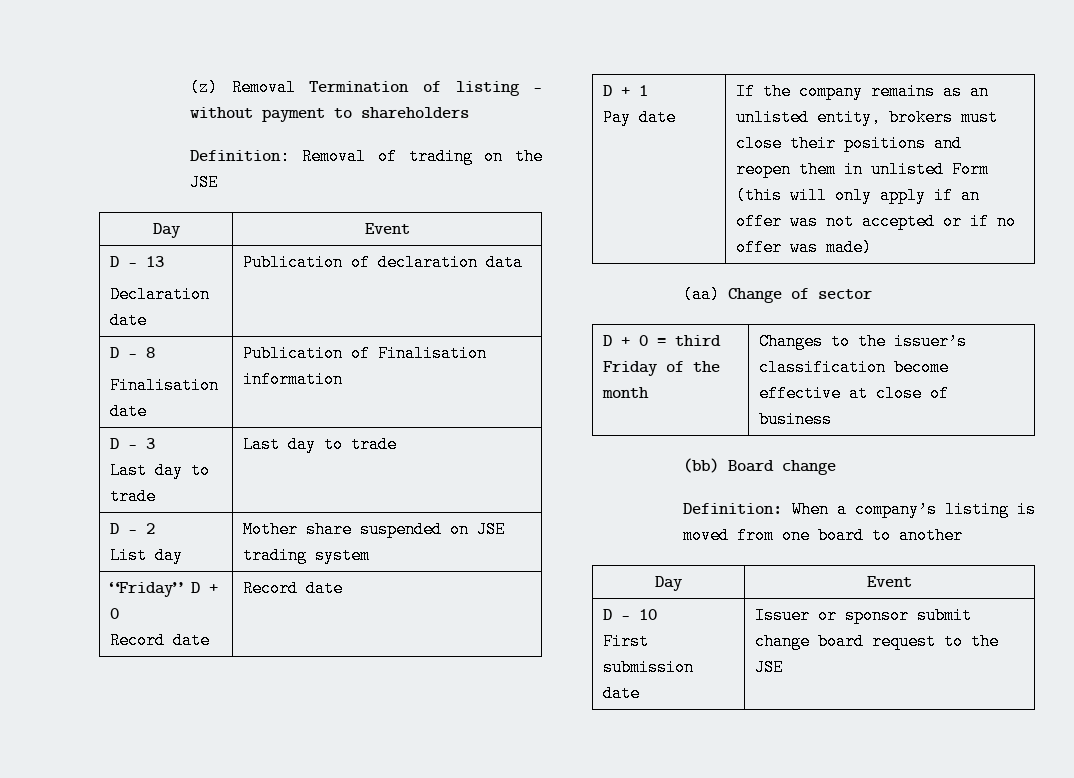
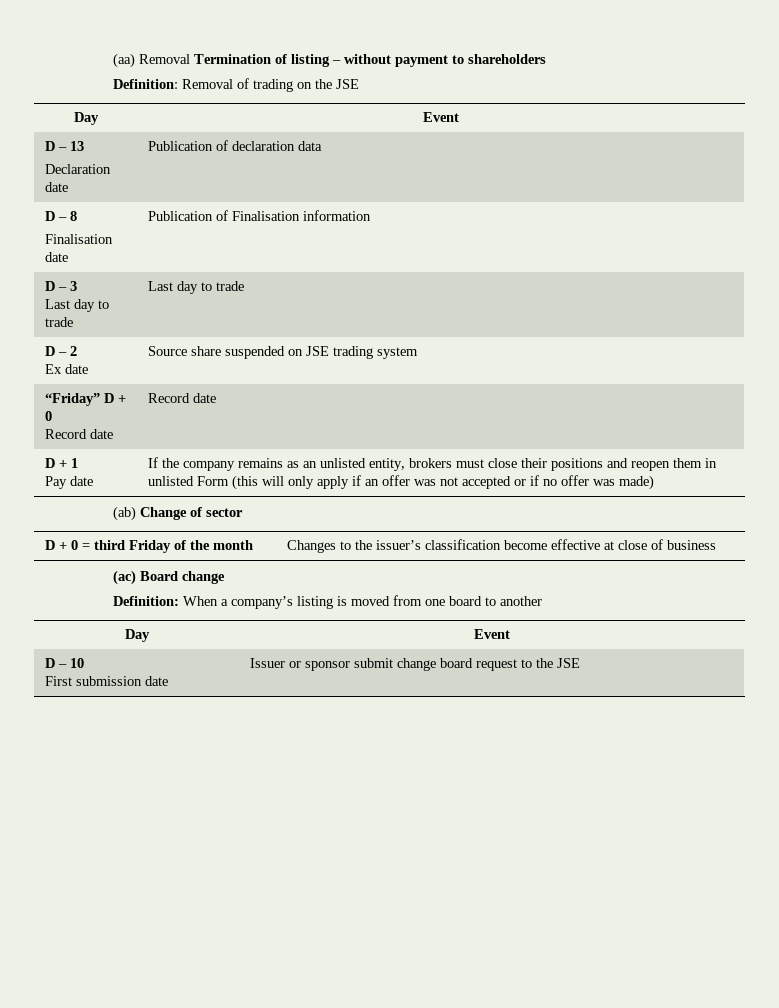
[190,79,219,96] (z) -> [112,53,135,68] (aa)
[110,547,184,564] [243,521,299,538] List day | Mother -> [44,364,88,374] [147,346,187,356] Ex date | Source
[683,286,721,303] (aa) -> [112,506,136,521] (ab)
[683,458,720,473] (bb) -> [112,570,136,585] (ac)

